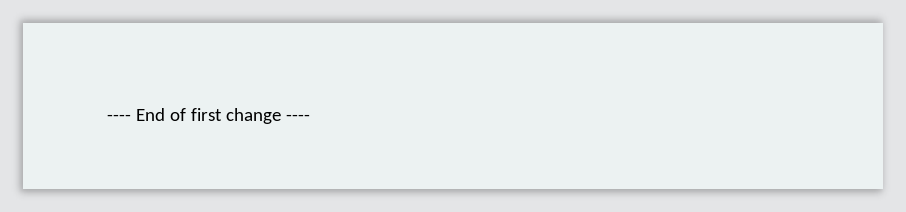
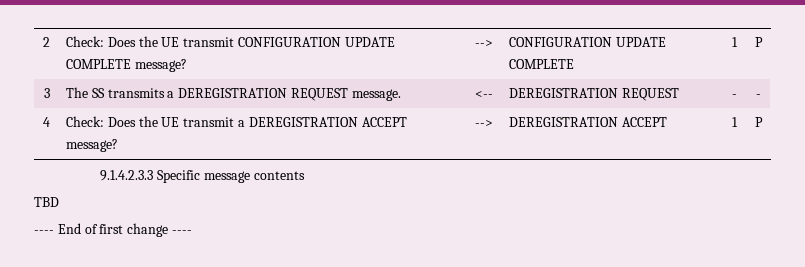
(107, 117) none -> [43,37,50,47] [66,36,395,47] [66,59,187,72] [475,40,493,47] [509,37,666,47] [509,59,575,69] [731,37,738,47] [754,37,763,47] [43,88,50,98] [66,87,401,101] [475,91,493,98] [509,88,679,101] [731,94,737,98] [755,94,761,98] [43,117,50,127] [66,116,407,127] [66,139,119,152] [475,120,493,127] [509,117,667,127] [731,117,738,127] [754,117,763,127] [100,170,305,183] [34,197,59,207] 2 | Check: Does the UE transmit CONFIGURATION UPDATE COMPLETE message? | --> | CONFIGURATION UPDATE COMPLETE | 1 | P // 3 | The SS transmits a DEREGISTRATION REQUEST message. | <-- | DEREGISTRATION REQUEST | - | - // 4 | Check: Does the UE transmit a DEREGISTRATION ACCEPT message? | --> | DEREGISTRATION ACCEPT | 1 | P // 9.1.4.2.3.3 Specific message contents // TBD //

